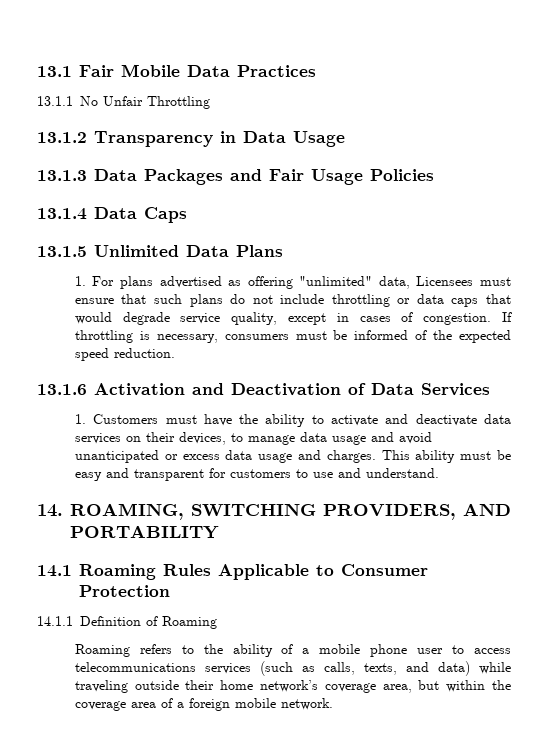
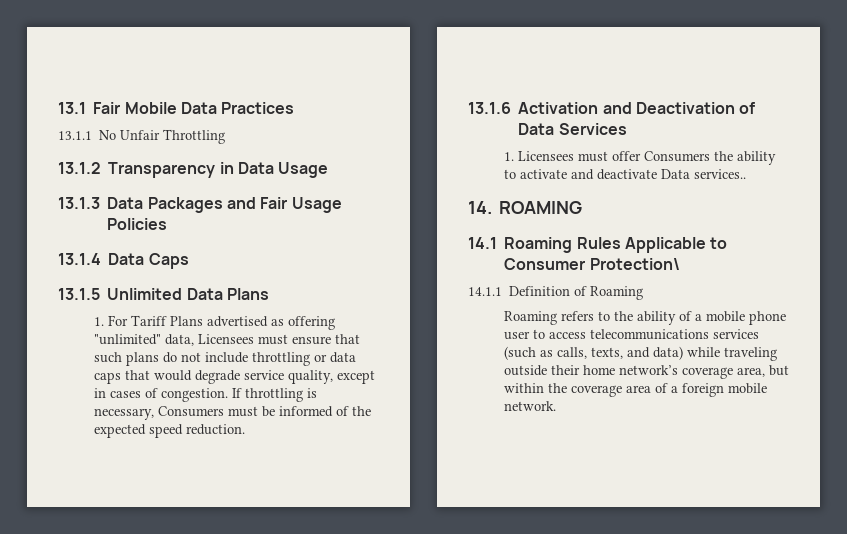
[120,276,154,289] plans -> [130,315,203,326] Tariff Plans
[224,334,289,340] consumers -> [157,406,224,417] Consumers
[93,414,232,426] Customers must have -> [517,151,710,162] Licensees must offer Consumers
[484,414,512,424] [74,432,432,445] [74,450,512,463] [74,468,439,481] [37,503,511,520] [70,525,219,539] data services on their devices, to manage data usage and avoid unanticipated or excess data usage and charges. This ability must be easy and transparent for customers to use and understand. // 14. ROAMING, SWITCHING PROVIDERS, AND PORTABILITY -> [660,169,746,179] [468,201,583,214] Data services.. // 14. ROAMING
[79,585,170,597] Protection -> [589,258,680,270] Protection\

